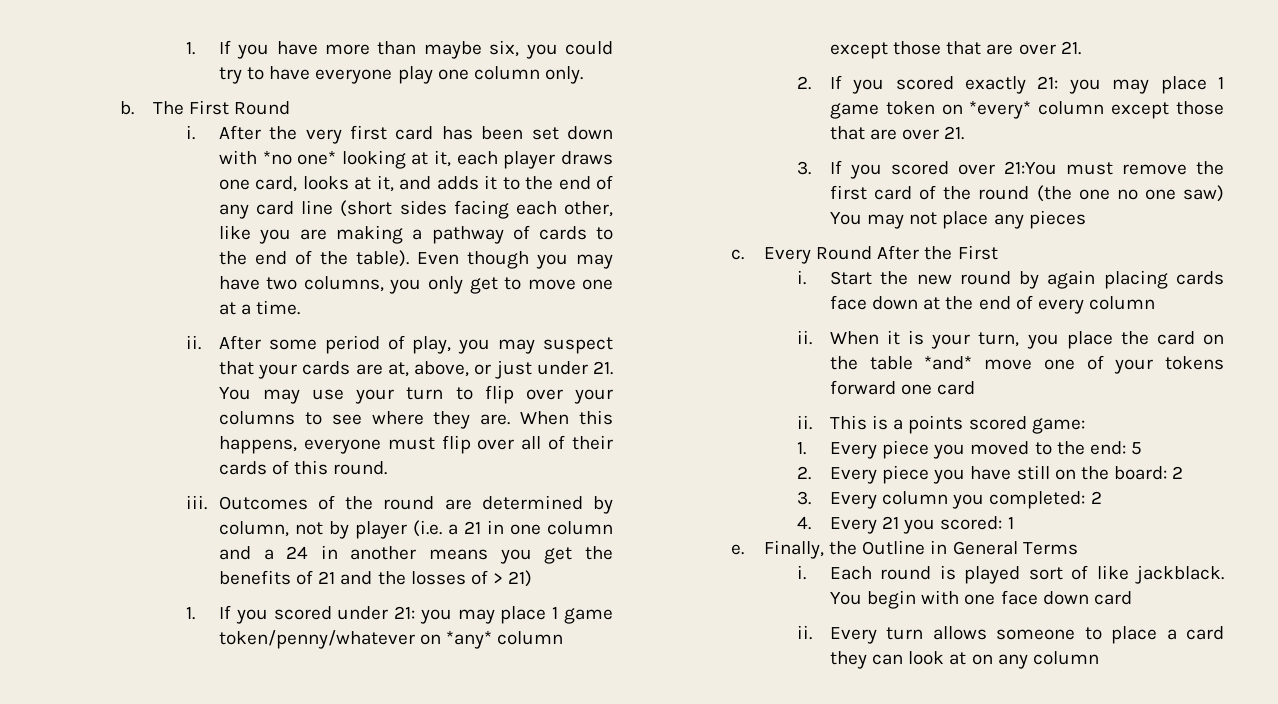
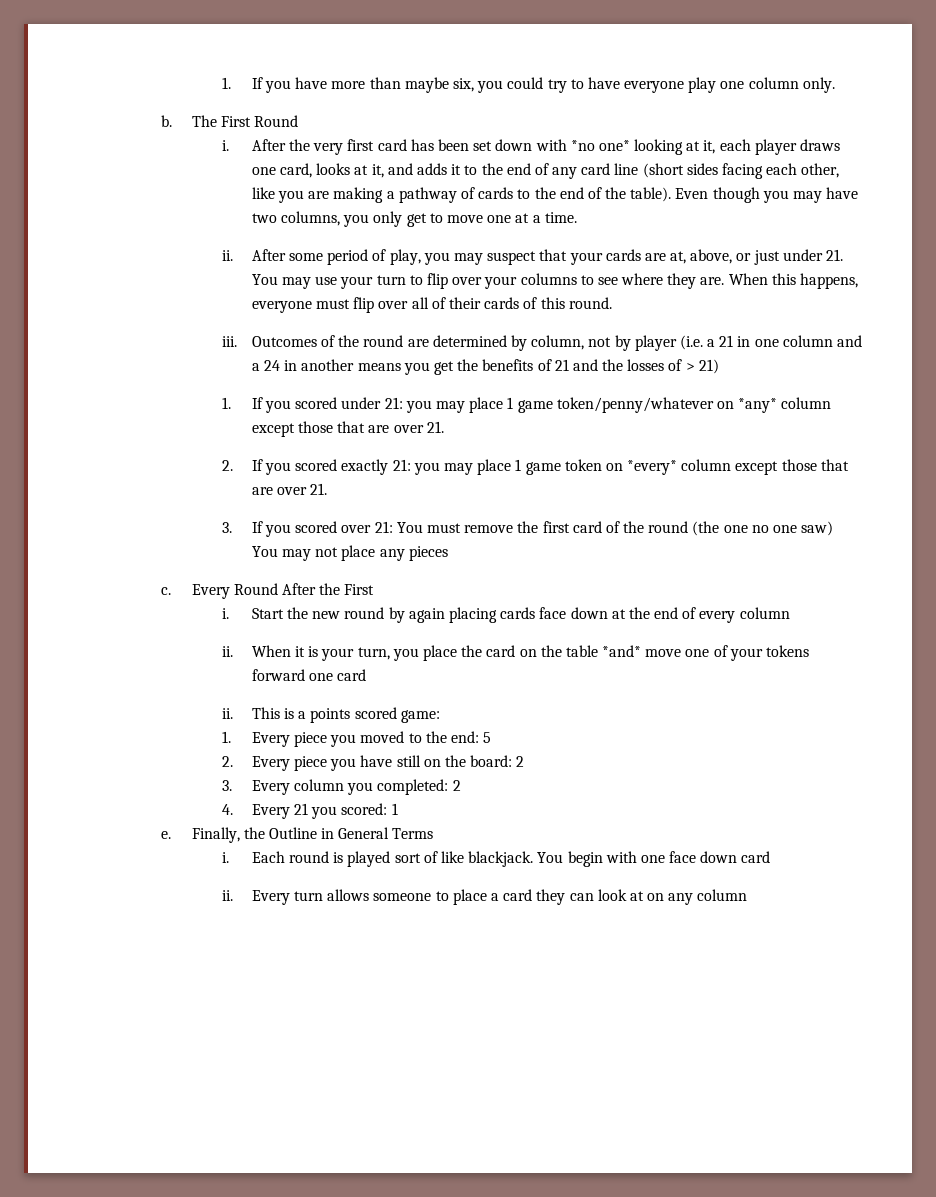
[1003,161,1057,175] 21:You -> [374,521,423,533] 21: You
[1135,565,1224,584] jackblack. -> [468,851,534,867] blackjack.

